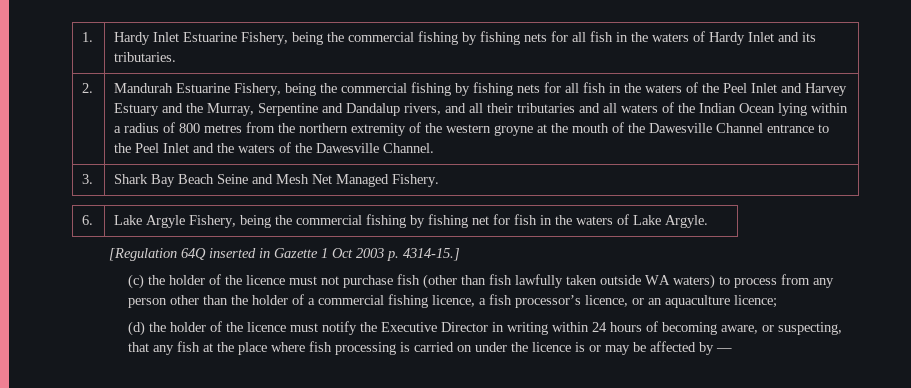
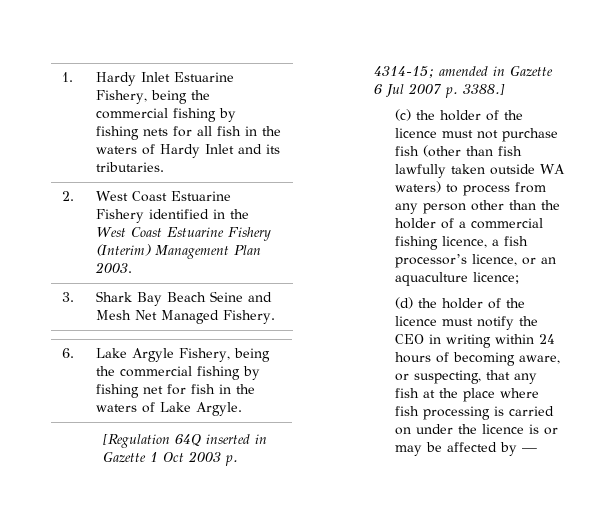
[114,82,848,96] [114,102,849,116] [114,122,830,136] [114,142,435,153] Mandurah Estuarine Fishery, being the commercial fishing by fishing nets for all fish in the waters of the Peel Inlet and Harvey Estuary and the Murray, Serpentine and Dandalup rivers, and all their tributaries and all waters of the Indian Ocean lying within a radius of 800 metres from the northern extremity of the western groyne at the mouth of the Dawesville Channel entrance to the Peel Inlet and the waters of the Dawesville Channel. -> [95,191,231,202] [95,209,249,223] [95,227,271,241] [95,244,261,259] [94,262,132,273] West Coast Estuarine Fishery identified in the West Coast Estuarine Fishery (Interim) Management Plan 2003.
[403,248,461,261] 4314-15.] -> [374,66,554,78] [374,83,506,98] 4314-15; amended in Gazette 6 Jul 2007 p. 3388.]
[380,322,488,332] Executive Director -> [394,334,424,344] CEO

